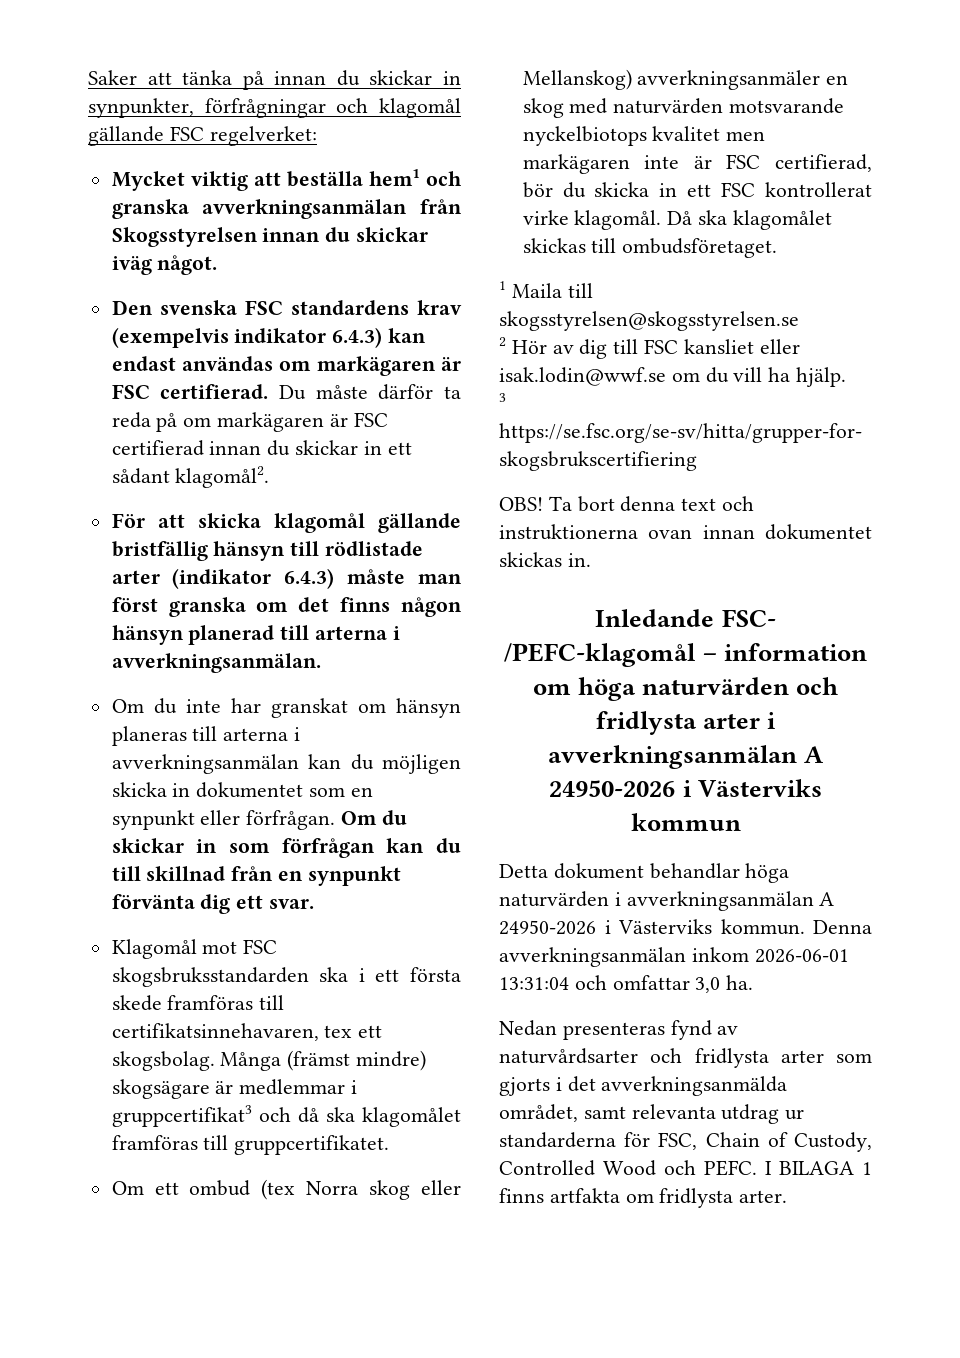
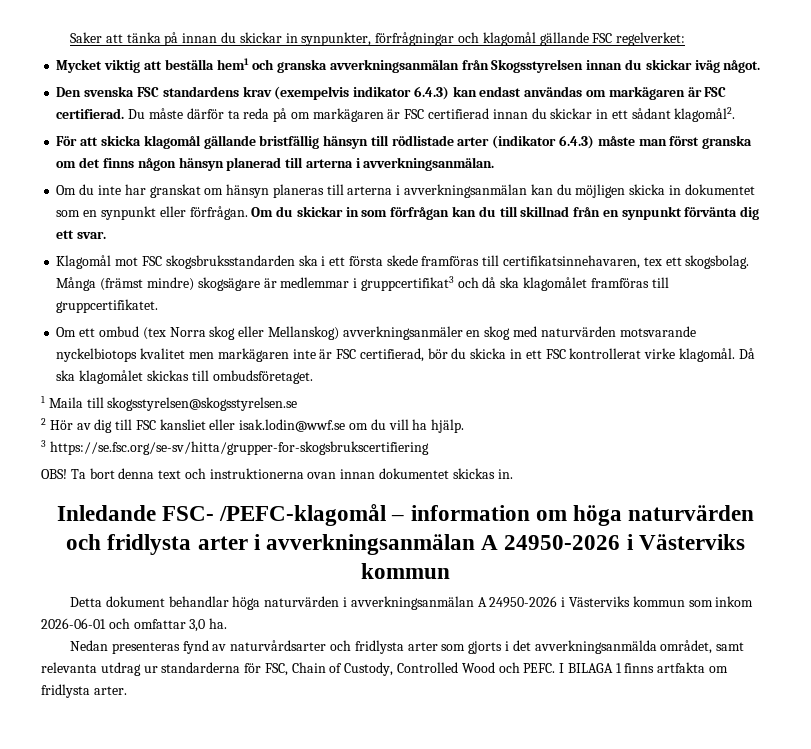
[720,919,872,935] [499,947,686,967] kommun. Denna avverkningsanmälan -> [632,596,713,607] kommun som
[499,977,569,990] 13:31:04 -> (106, 623) none

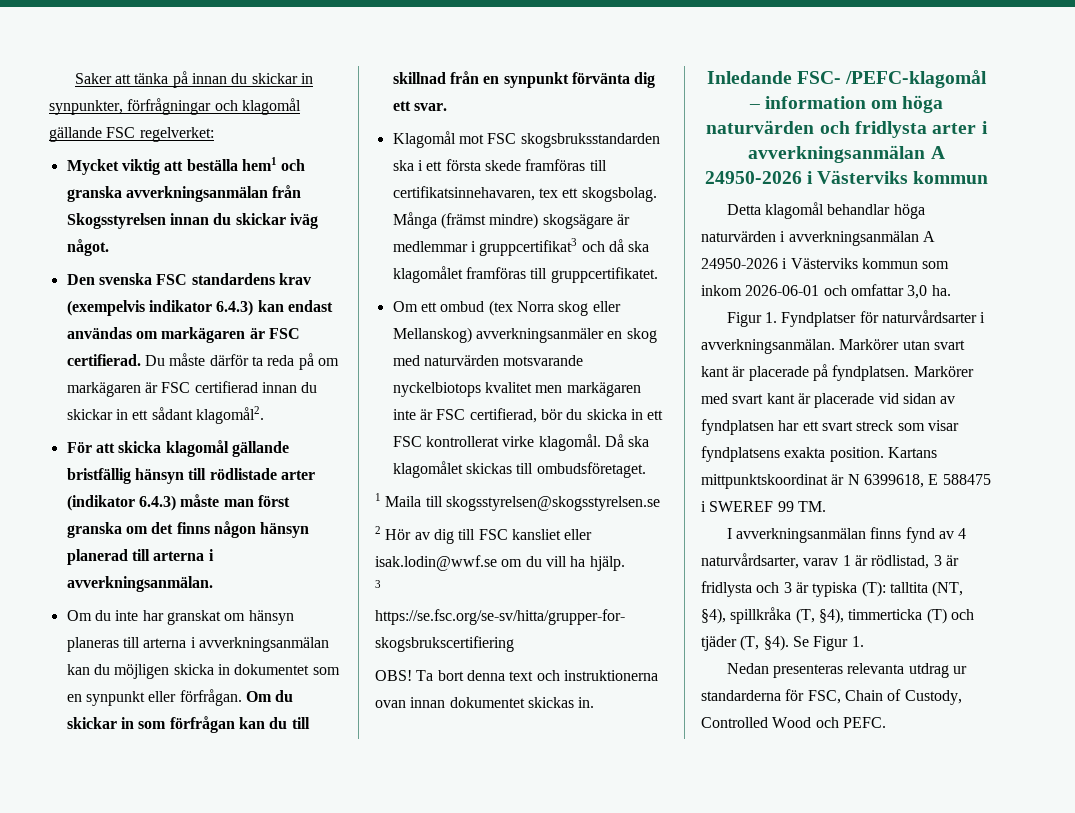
[105,596,165,607] dokument -> [765,202,825,219] klagomål
[70,640,745,654] Nedan presenteras fynd av naturvårdsarter och fridlysta arter som gjorts i det avverkningsanmälda området, samt -> [726,310,986,327] [701,339,965,354] [701,364,974,381] [701,393,956,408] [701,419,959,435] [701,446,937,462] [701,474,991,489] [701,501,826,512] [726,527,967,543] [701,553,959,569] [701,581,964,597] [701,607,974,624] [701,635,864,651] [726,663,844,678] Figur 1. Fyndplatser för naturvårdsarter i avverkningsanmälan. Markörer utan svart kant är placerade på fyndplatsen. Markörer med svart kant är placerade vid sidan av fyndplatsen har ett svart streck som visar fyndplatsens exakta position. Kartans mittpunktskoordinat är N 6399618, E 588475 i SWEREF 99 TM. // I avverkningsanmälan finns fynd av 4 naturvårdsarter, varav 1 är rödlistad, 3 är fridlysta och 3 är typiska (T): talltita (NT, §4), spillkråka (T, §4), timmerticka (T) och tjäder (T, §4). Se Figur 1. // Nedan presenteras
[559,662,729,673] [41,684,127,698] I BILAGA 1 finns artfakta om fridlysta arter. -> (886, 722) none

